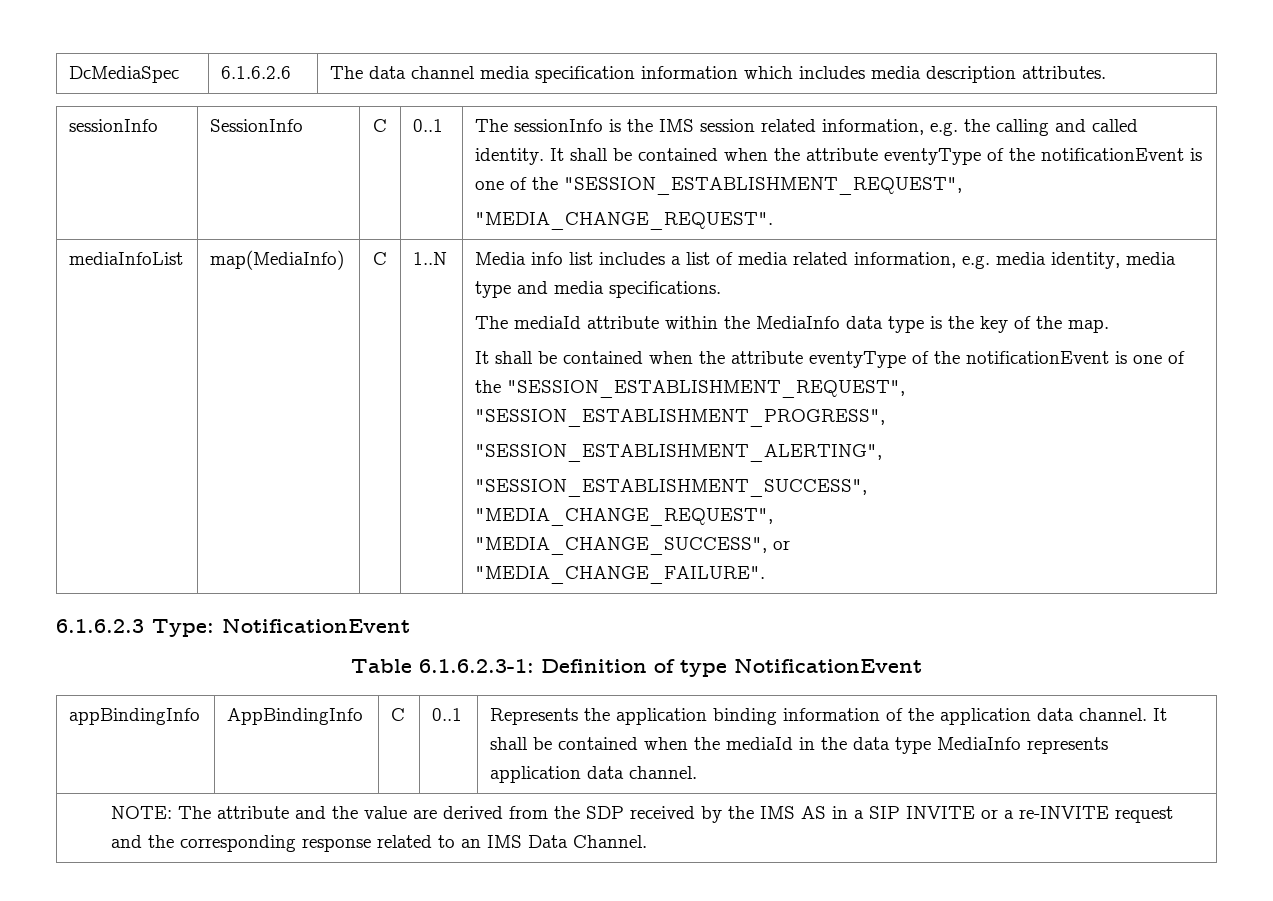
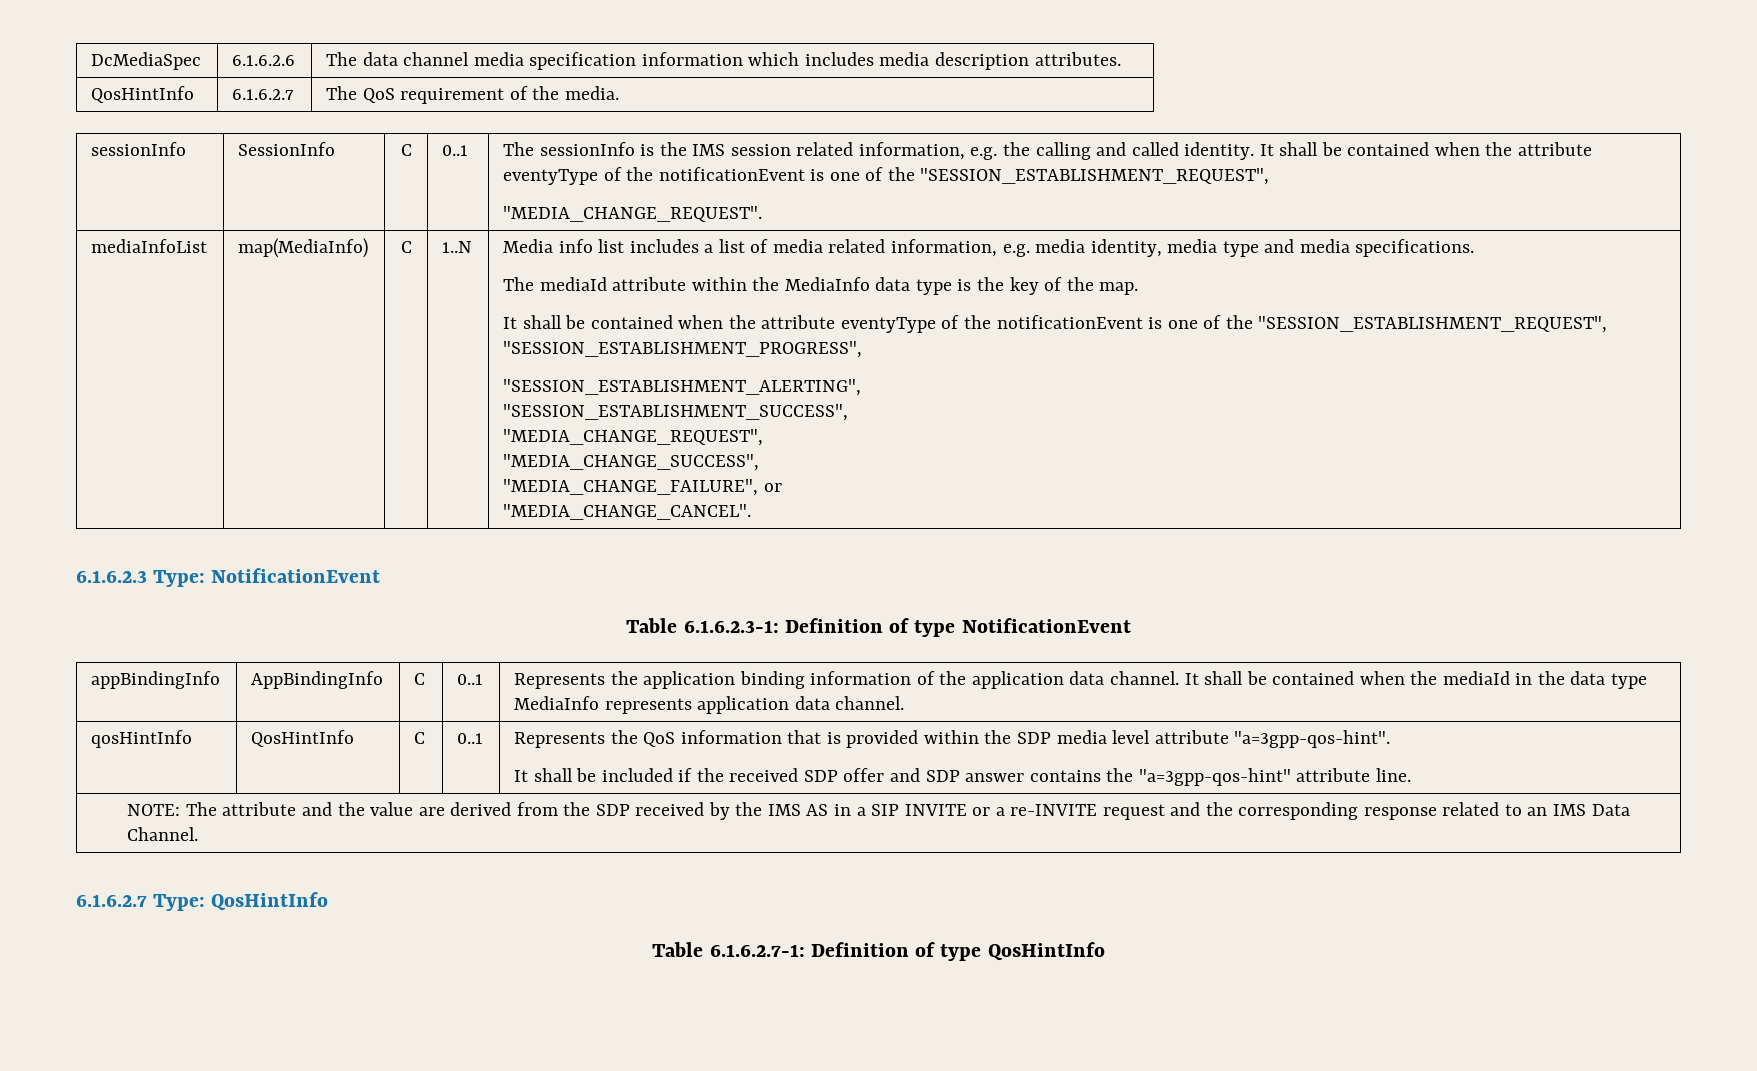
(1107, 72) none -> [91,86,195,103] [232,89,295,100] [326,86,619,104] // QosHintInfo | 6.1.6.2.7 | The QoS requirement of the media.
(768, 546) none -> [503,479,759,496] // "MEDIA_CHANGE_FAILURE",
[475,566,766,584] "MEDIA_CHANGE_FAILURE". -> [503,504,752,520] "MEDIA_CHANGE_CANCEL".
(698, 772) none -> [91,730,193,748] [251,730,355,747] [414,732,426,744] [457,733,484,744] [514,730,1391,748] [514,768,1411,786] // qosHintInfo | QosHintInfo | C | 0..1 | Represents the QoS information that is provided within the SDP media level attribute "a=3gpp-qos-hint". // It shall be included if the received SDP offer and SDP answer contains the "a=3gpp-qos-hint" attribute line.
(648, 841) none -> [76,892,329,911] [652,942,1105,961] // 6.1.6.2.7 Type: QosHintInfo // Table 6.1.6.2.7-1: Definition of type QosHintInfo

